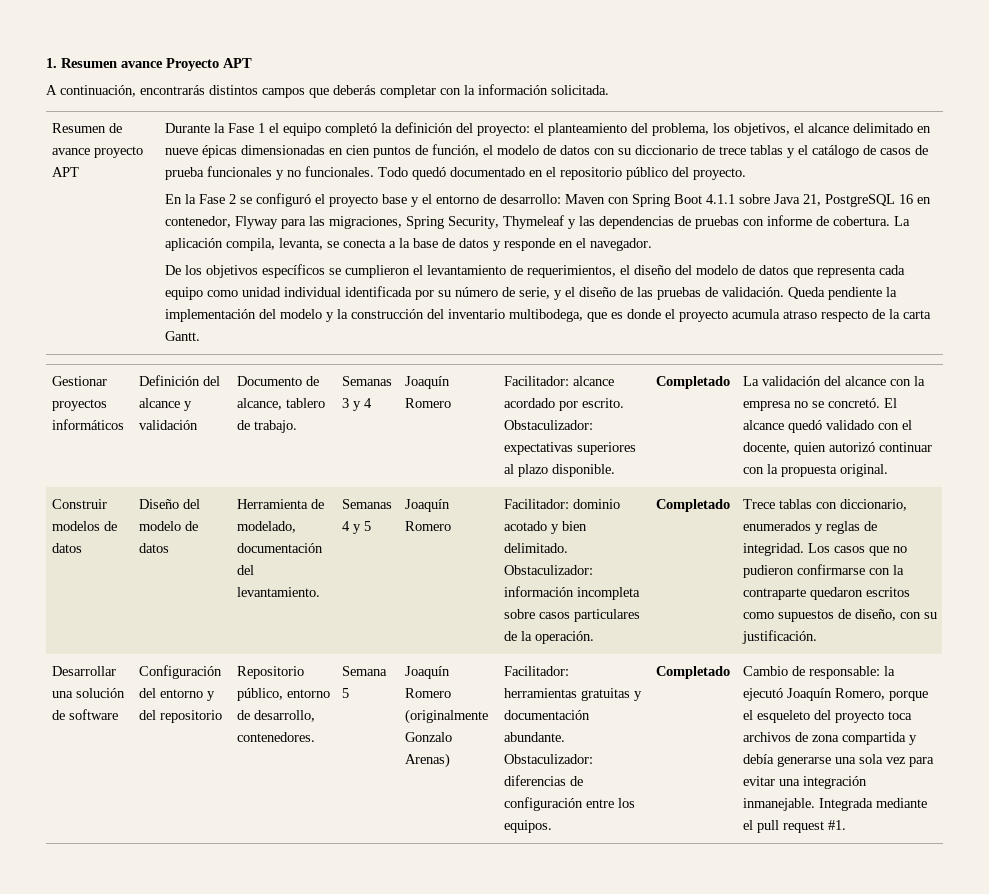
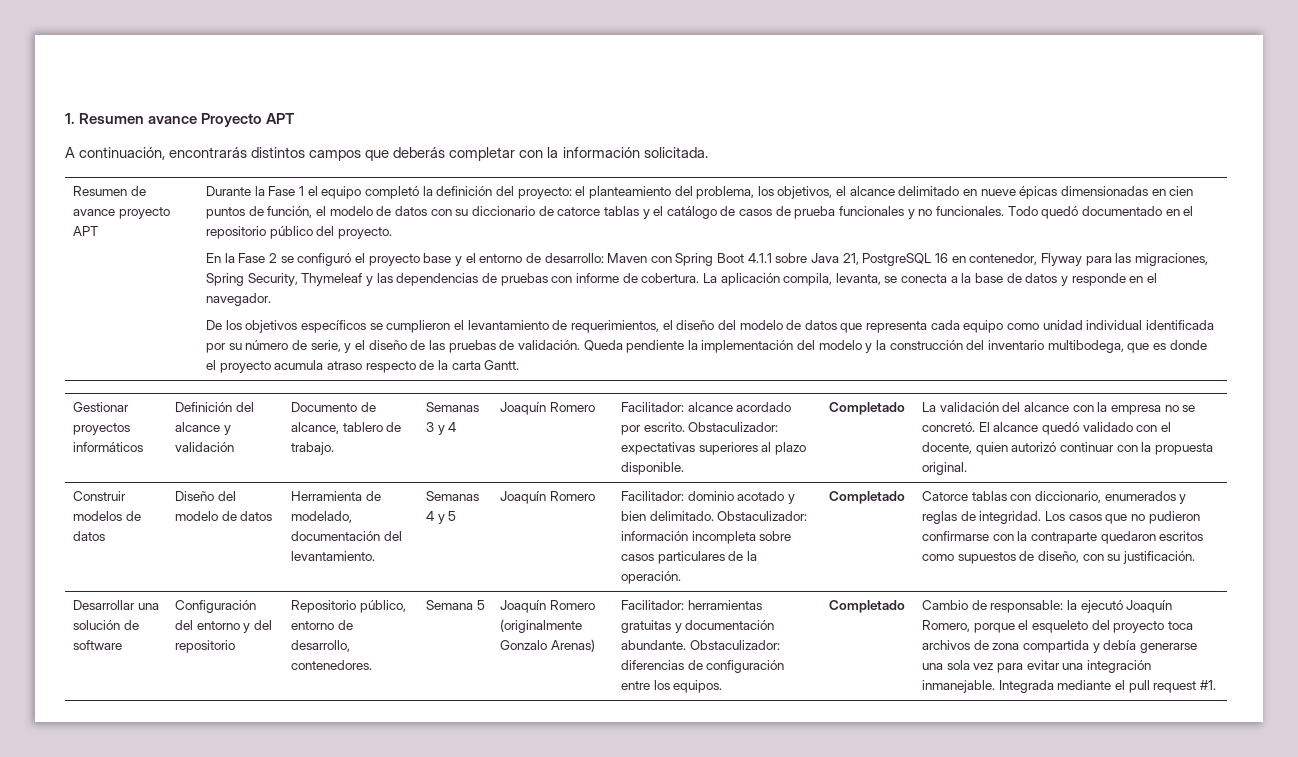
[718,146,746,155] trece -> [557,207,601,216] catorce
[742,499,775,509] Trece -> [922,491,969,501] Catorce

